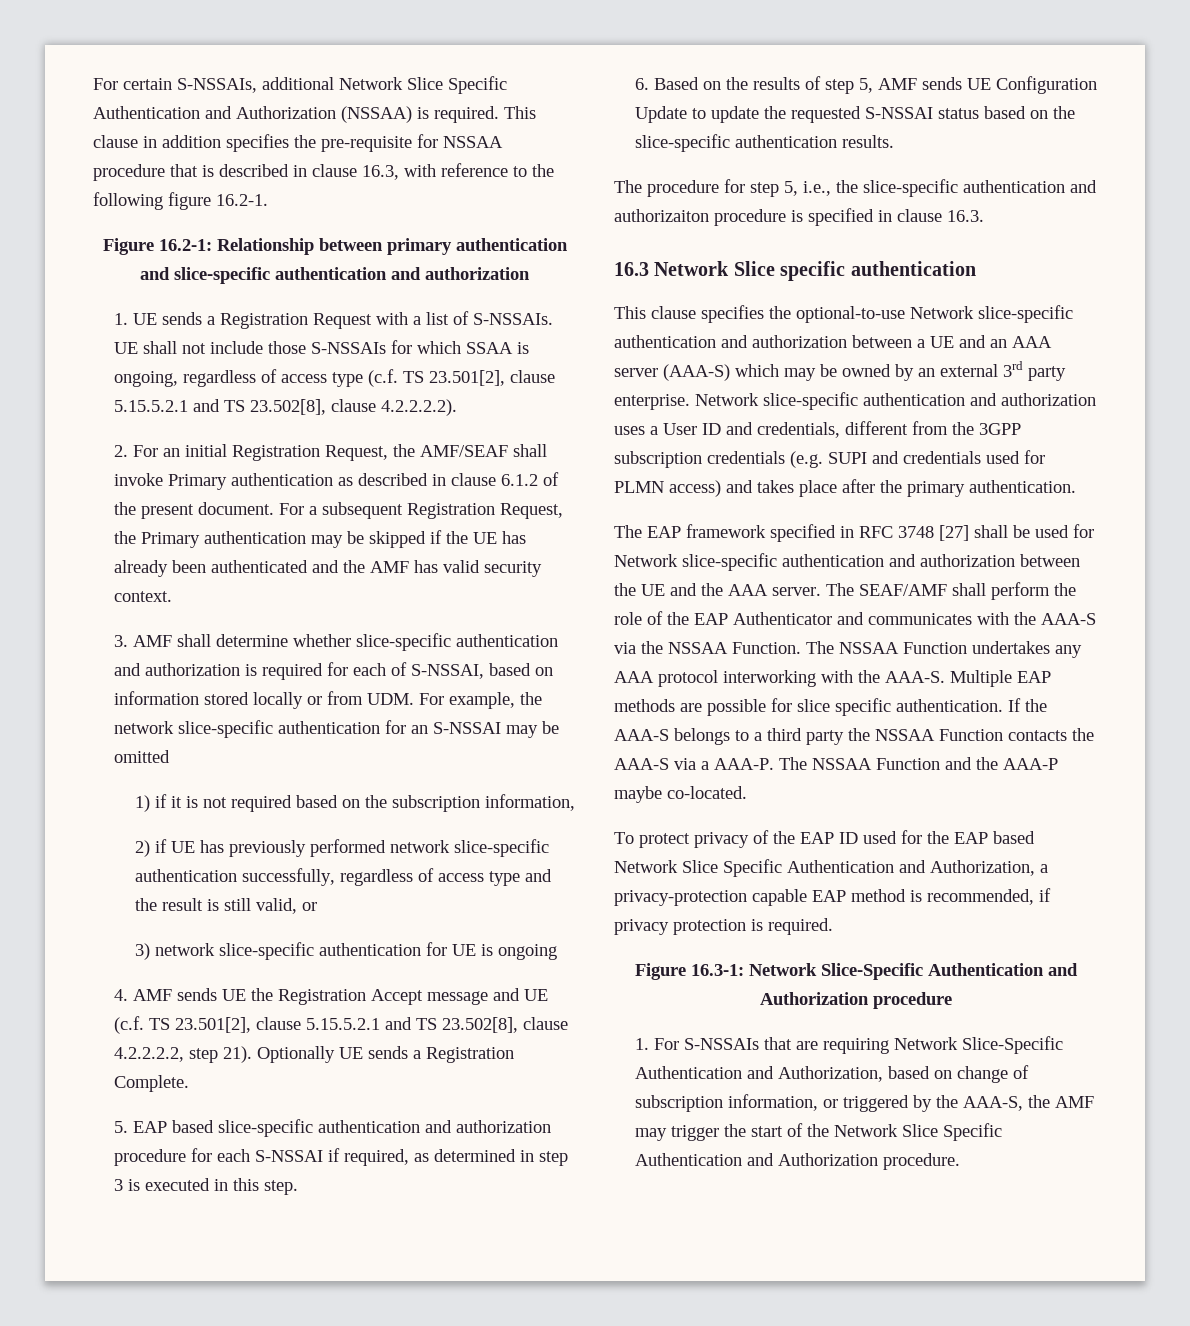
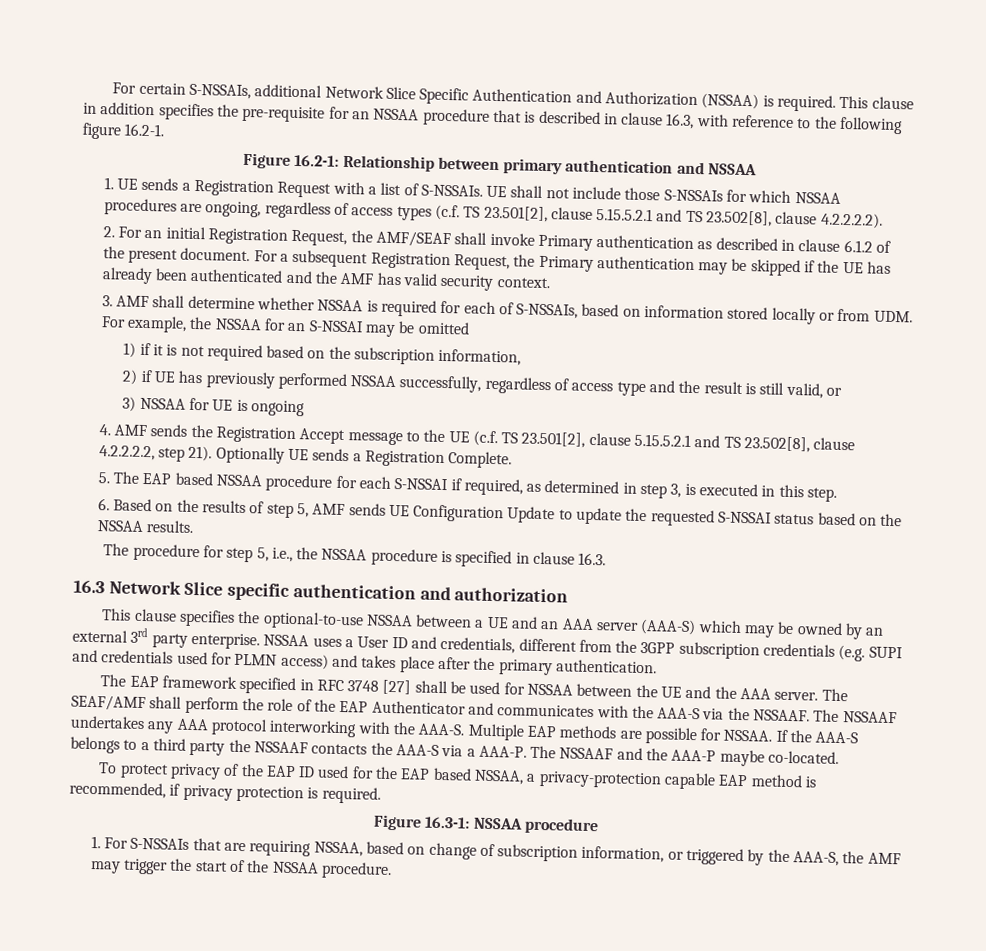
(438, 141) none -> [351,111,370,120] an
[174,267,530,284] slice-specific authentication and authorization -> [708,163,758,176] NSSAA
[465,342,529,354] SSAA is -> [794,191,841,204] [103,198,202,216] NSSAA procedures are
[331,372,363,387] type -> [396,206,432,221] types
[355,633,558,651] [113,663,240,676] slice-specific authentication and authorization -> [317,299,364,312] NSSAA
[410,664,484,679] S-NSSAI, -> [516,303,579,319] S-NSSAIs,
[113,720,380,738] network slice-specific authentication -> [214,318,262,331] NSSAA
[389,839,549,857] [134,869,237,882] network slice-specific authentication -> [350,375,397,388] NSSAA
[154,942,421,960] network slice-specific authentication -> [139,397,186,410] NSSAA
[221,989,246,1001] UE -> (188, 430) none
[492,988,520,1001] and -> [405,429,446,443] to the
[132,1119,551,1137] EAP based slice-specific authentication and authorization -> [112,471,262,487] The EAP based NSSAA
[113,1179,123,1191] 3 -> [670,483,682,498] 3,
[634,134,837,152] slice-specific authentication -> [96,520,144,532] NSSAA
[863,179,1097,197] [614,209,709,222] slice-specific authentication and authorizaiton -> [321,548,368,561] NSSAA
(976, 268) none -> [419,586,569,603] and authorization
[910,305,1073,323] [614,335,847,348] Network slice-specific authentication and authorization -> [365,614,413,627] NSSAA
[695,392,1096,410] Network slice-specific authentication and authorization -> [263,634,310,647] NSSAA
[614,553,1015,571] Network slice-specific authentication and authorization -> [527,683,574,696] NSSAA
[668,641,967,654] NSSAA Function. The NSSAA Function -> [753,709,897,724] NSSAAF. The NSSAAF
[797,698,1003,716] slice specific authentication. -> [723,729,773,742] NSSAA.
[875,729,1003,741] NSSAA Function -> [253,741,308,754] NSSAAF
[812,758,940,770] NSSAA Function -> [559,747,614,760] NSSAAF
[614,859,1035,877] Network Slice Specific Authentication and Authorization, -> [474,769,525,785] NSSAA,
[748,963,1078,980] [759,992,869,1005] Network Slice-Specific Authentication and Authorization -> [472,817,523,830] NSSAA
[893,1036,1063,1054] [634,1066,883,1082] Network Slice-Specific Authentication and Authorization, -> [313,841,363,857] NSSAA,
[833,1123,1002,1141] [634,1153,878,1166] Network Slice Specific Authentication and Authorization -> [271,861,319,874] NSSAA

